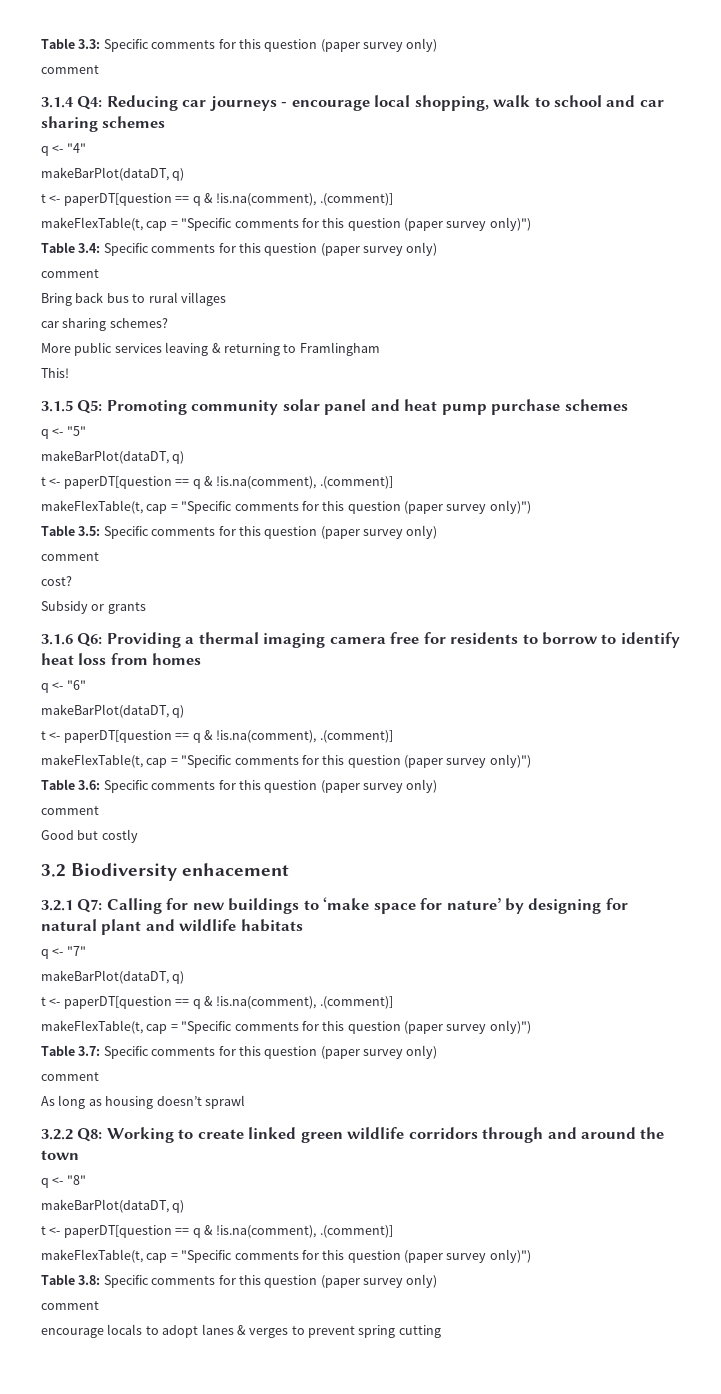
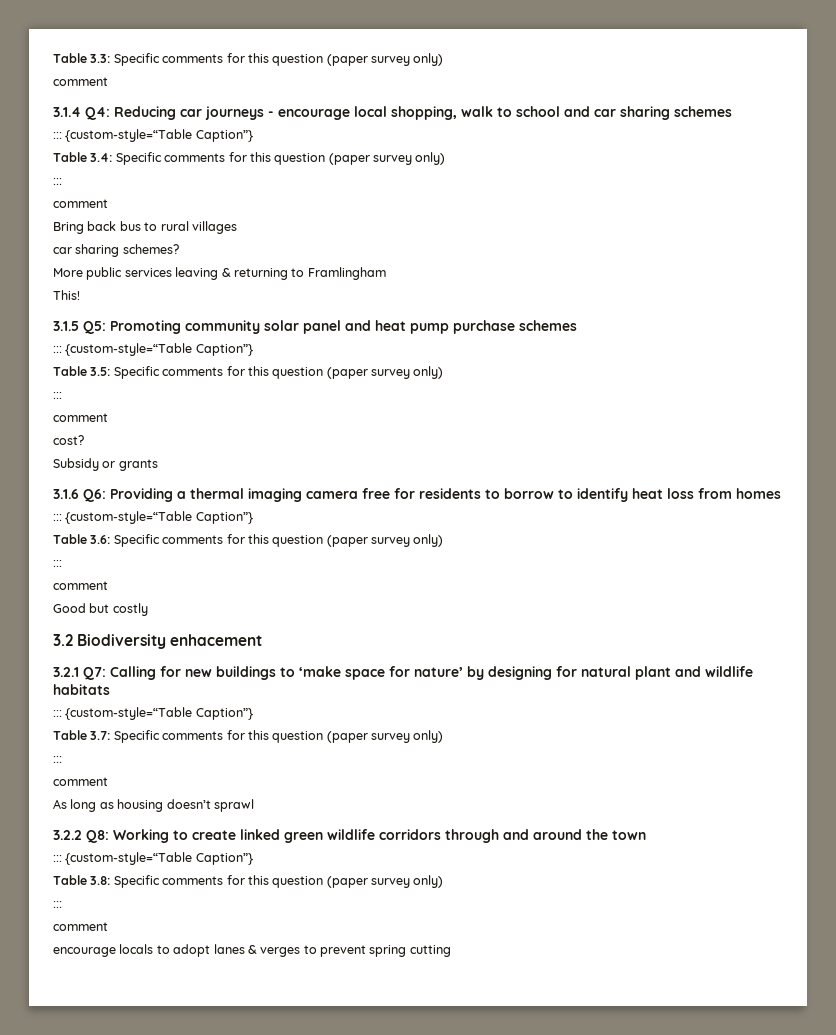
[41,143,86,156] [41,167,185,181] [41,193,393,206] [41,217,531,231] q <- "4" // makeBarPlot(dataDT, q) // t <- paperDT[question == q & !is.na(comment), .(comment)] // makeFlexTable(t, cap = "Specific comments for this question (paper survey only)") -> [53,129,253,142] ::: {custom-style=“Table Caption”}
(438, 249) none -> [53,178,62,185] // :::
[41,426,86,439] [41,450,185,464] [41,476,393,489] [41,500,531,514] q <- "5" // makeBarPlot(dataDT, q) // t <- paperDT[question == q & !is.na(comment), .(comment)] // makeFlexTable(t, cap = "Specific comments for this question (paper survey only)") -> [53,343,253,356] ::: {custom-style=“Table Caption”}
(438, 532) none -> [53,392,62,399] // :::
[41,680,86,693] [41,704,185,718] [41,730,393,743] [41,754,531,768] q <- "6" // makeBarPlot(dataDT, q) // t <- paperDT[question == q & !is.na(comment), .(comment)] // makeFlexTable(t, cap = "Specific comments for this question (paper survey only)") -> [53,511,253,524] ::: {custom-style=“Table Caption”}
(438, 786) none -> [53,560,62,567] // :::
[41,946,86,959] [41,970,185,984] [41,996,393,1009] [41,1020,531,1034] q <- "7" // makeBarPlot(dataDT, q) // t <- paperDT[question == q & !is.na(comment), .(comment)] // makeFlexTable(t, cap = "Specific comments for this question (paper survey only)") -> [53,707,253,720] ::: {custom-style=“Table Caption”}
(438, 1052) none -> [53,756,62,763] // :::
[41,1175,86,1188] [41,1199,185,1213] [41,1225,393,1238] [41,1249,531,1263] q <- "8" // makeBarPlot(dataDT, q) // t <- paperDT[question == q & !is.na(comment), .(comment)] // makeFlexTable(t, cap = "Specific comments for this question (paper survey only)") -> [53,852,253,865] ::: {custom-style=“Table Caption”}
(438, 1281) none -> [53,901,62,908] // :::

